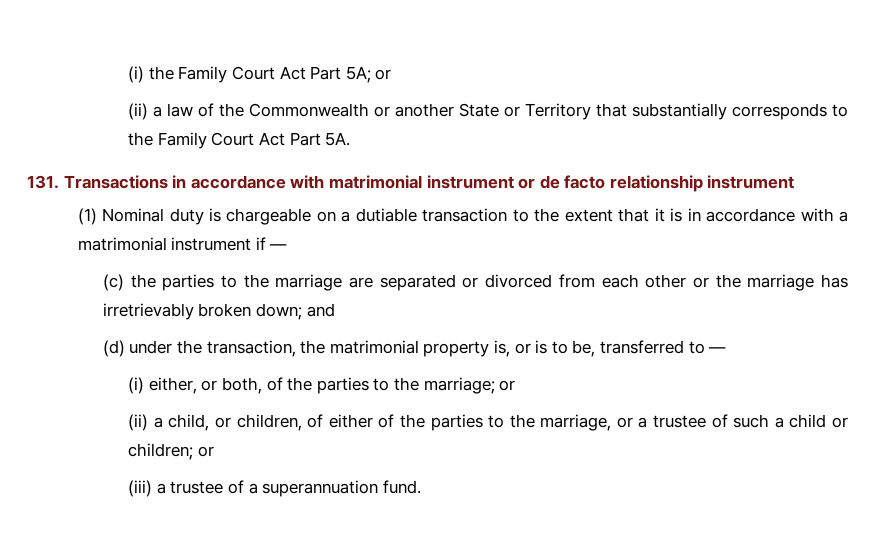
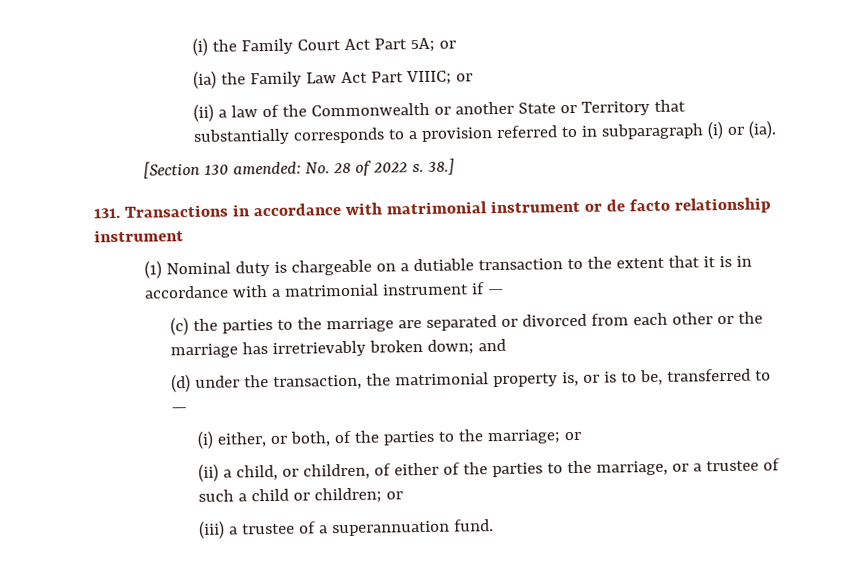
(392, 74) none -> [192,70,473,89] // (ia) the Family Law Act Part VIIIC; or
[128,132,351,149] the Family Court Act Part 5A. -> [407,120,777,142] [143,158,456,179] a provision referred to in subparagraph (i) or (ia). // [Section 130 amended: No. 28 of 2022 s. 38.]

